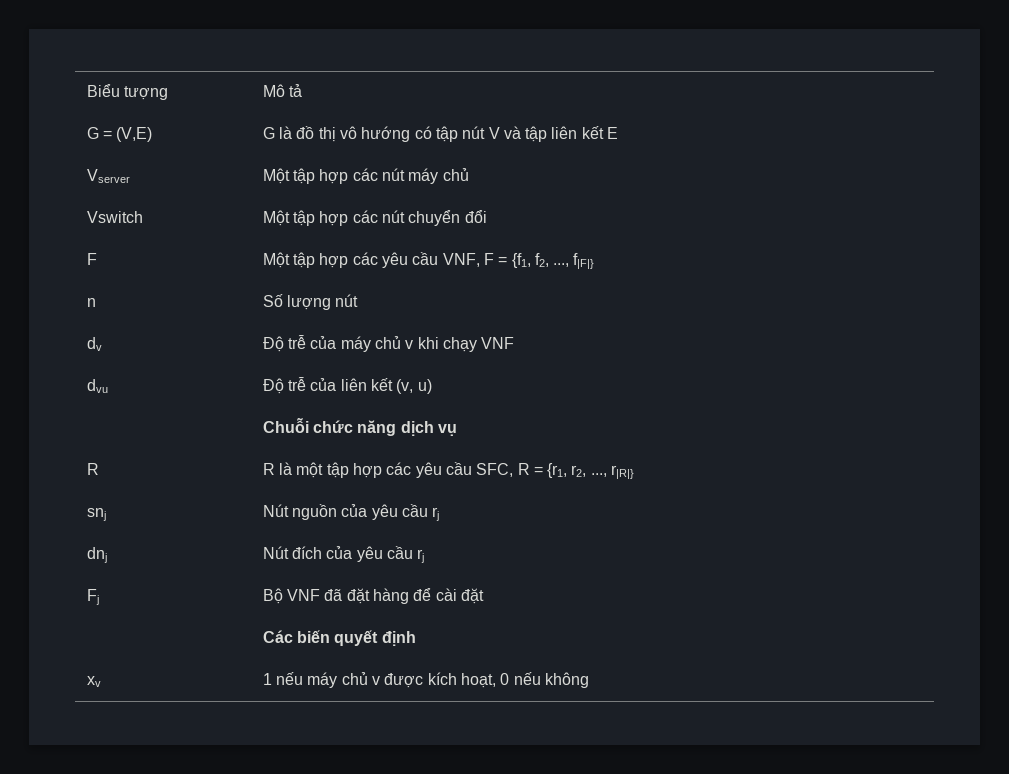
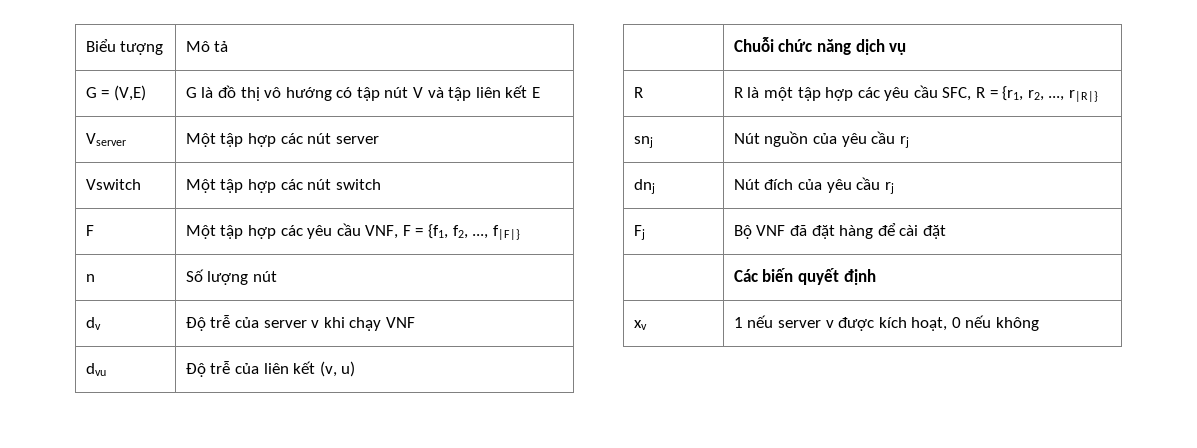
[408,168,469,184] máy chủ -> [335,136,379,144] server
[408,210,487,226] chuyển đổi -> [335,179,381,190] switch
[340,336,401,352] máy chủ -> [263,320,307,328] server
[307,672,368,688] máy chủ -> [777,320,821,328] server

